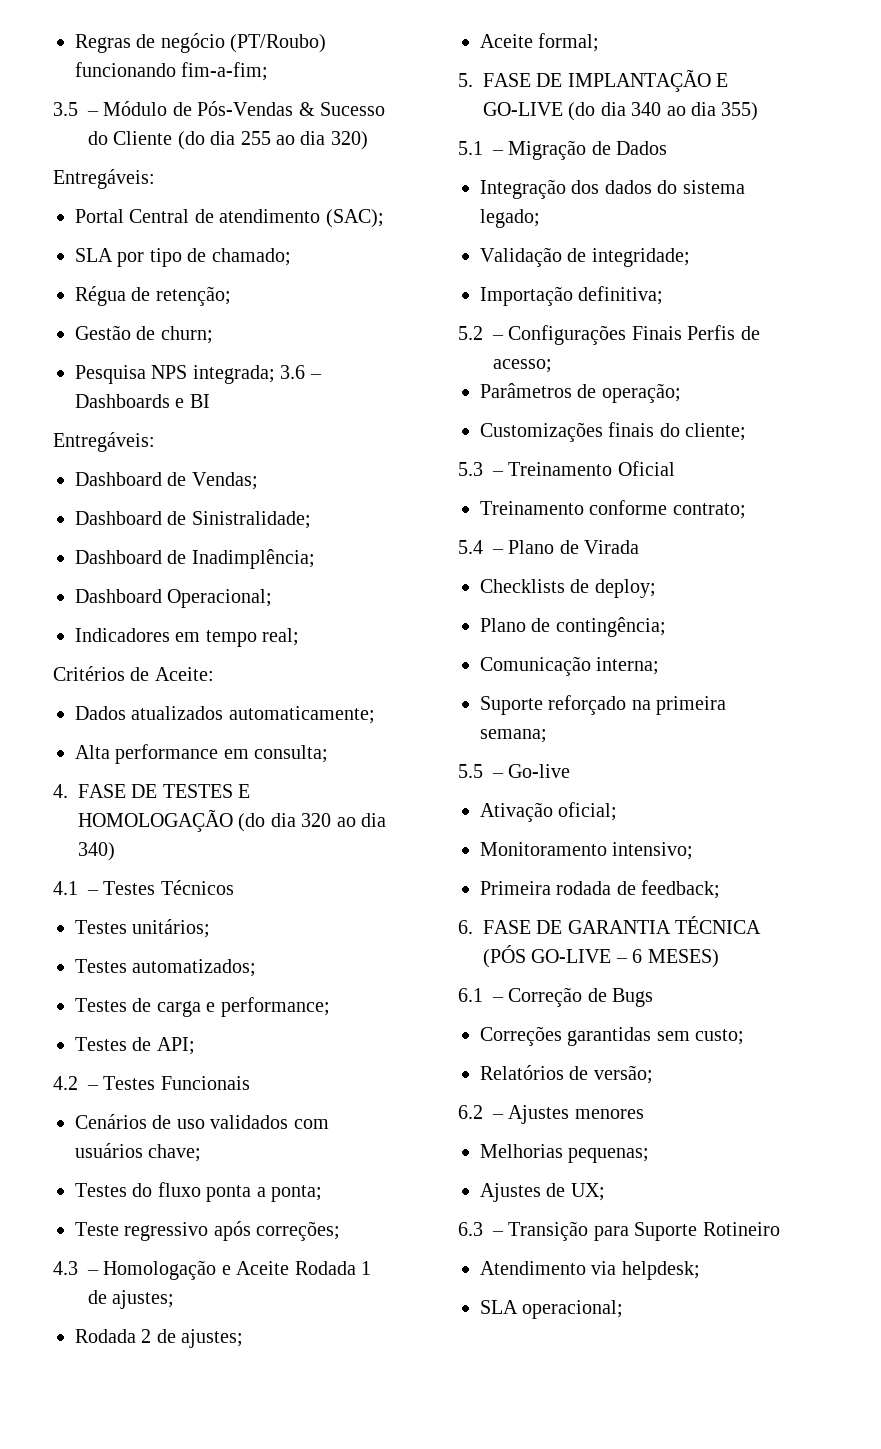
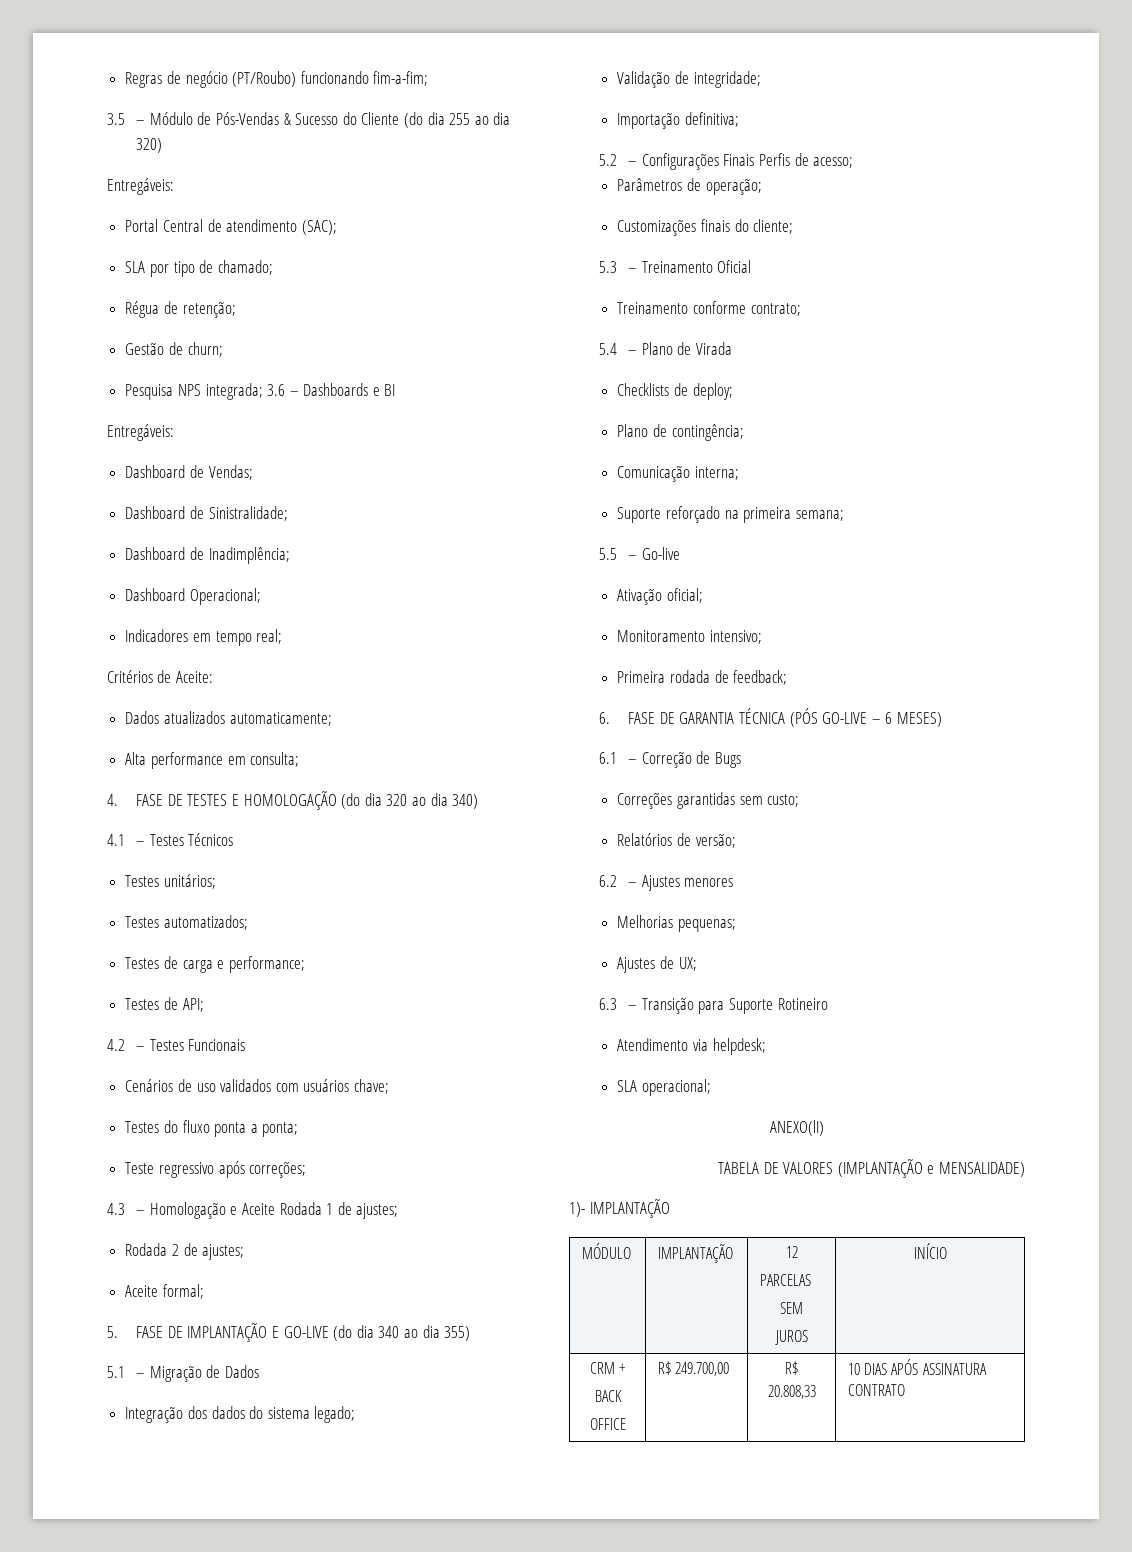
(624, 1309) none -> [770,1120,824,1136] [718,1158,1025,1178] [569,1198,670,1218] [582,1243,632,1259] [658,1243,734,1263] [785,1246,798,1258] [760,1274,812,1286] [780,1302,803,1314] [774,1330,808,1345] [913,1243,947,1259] [589,1362,626,1374] [594,1390,622,1402] [589,1418,626,1430] [658,1361,730,1376] [785,1361,798,1375] [767,1385,816,1399] [848,1359,987,1375] [848,1384,906,1396] // ANEXO(lI) // TABELA DE VALORES (IMPLANTAÇÃO e MENSALIDADE) // 1)- IMPLANTAÇÃO // MÓDULO | IMPLANTAÇÃO | 12 // PARCELAS // SEM // JUROS | INÍCIO // CRM + // BACK // OFFICE | R$ 249.700,00 | R$ 20.808,33 | 10 DIAS APÓS ASSINATURA CONTRATO

